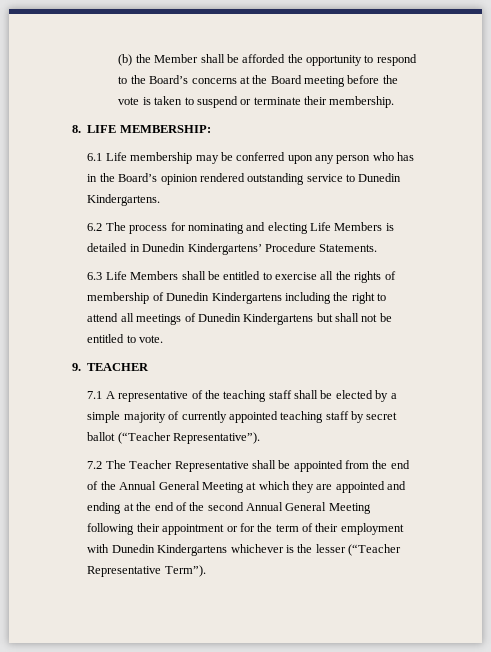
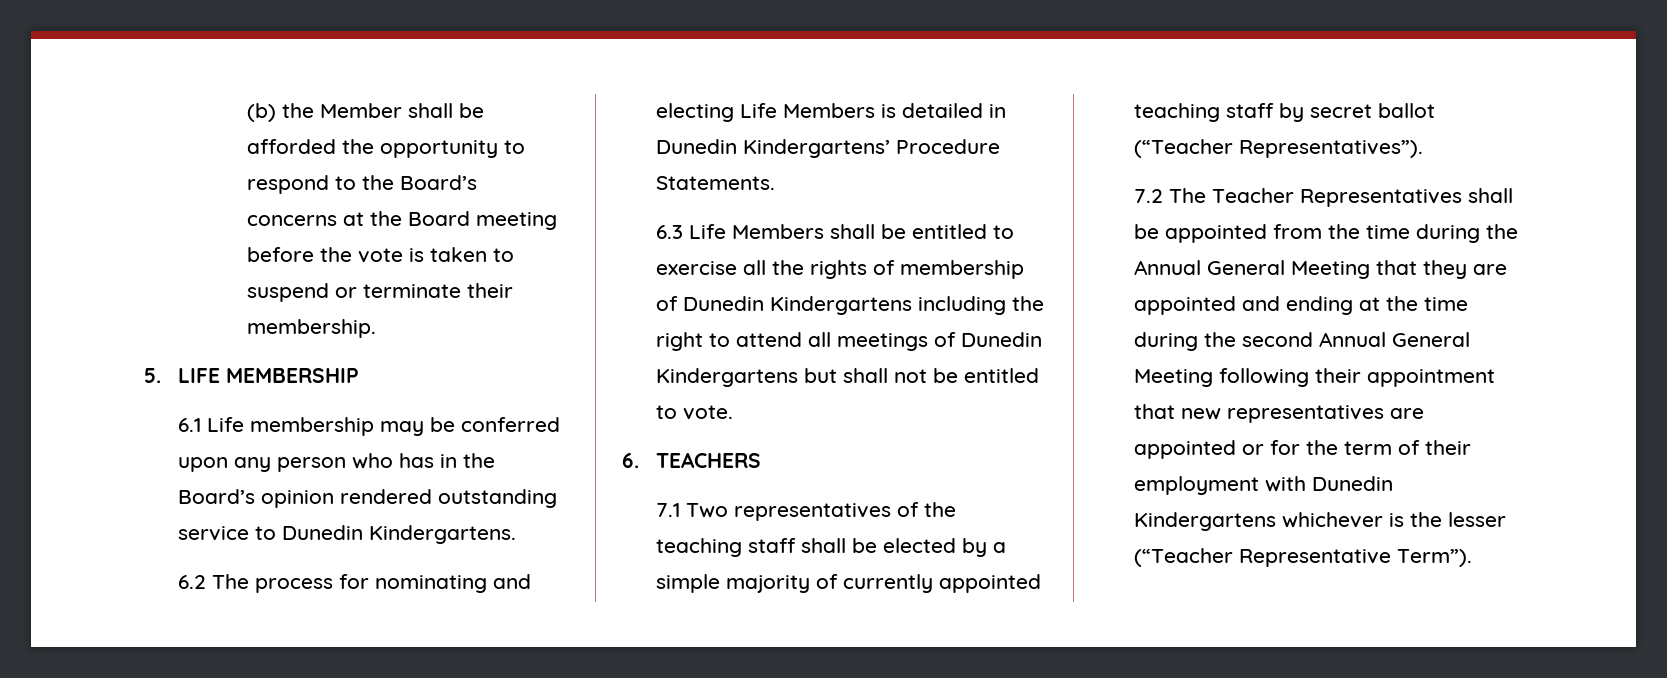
[72,125,211,133] 8. LIFE MEMBERSHIP: -> [144,368,360,383] 5. LIFE MEMBERSHIP
[72,363,150,371] 9. TEACHER -> [622,452,762,468] 6. TEACHERS
[105,391,189,402] A representative -> [686,503,892,521] Two representatives
[173,432,261,444] Representative”). -> [1239,140,1424,158] Representatives”).
[174,461,249,472] Representative -> [1300,189,1463,207] Representatives
[390,460,410,469] [87,481,99,490] end of -> [1366,224,1481,243] time during
[246,481,290,490] at which -> [1376,260,1418,275] that
[154,502,187,511] end of -> [1424,297,1469,311] [1134,332,1199,351] time during
(225, 529) none -> [1134,404,1425,423] [1134,440,1237,459] that new representatives are appointed

